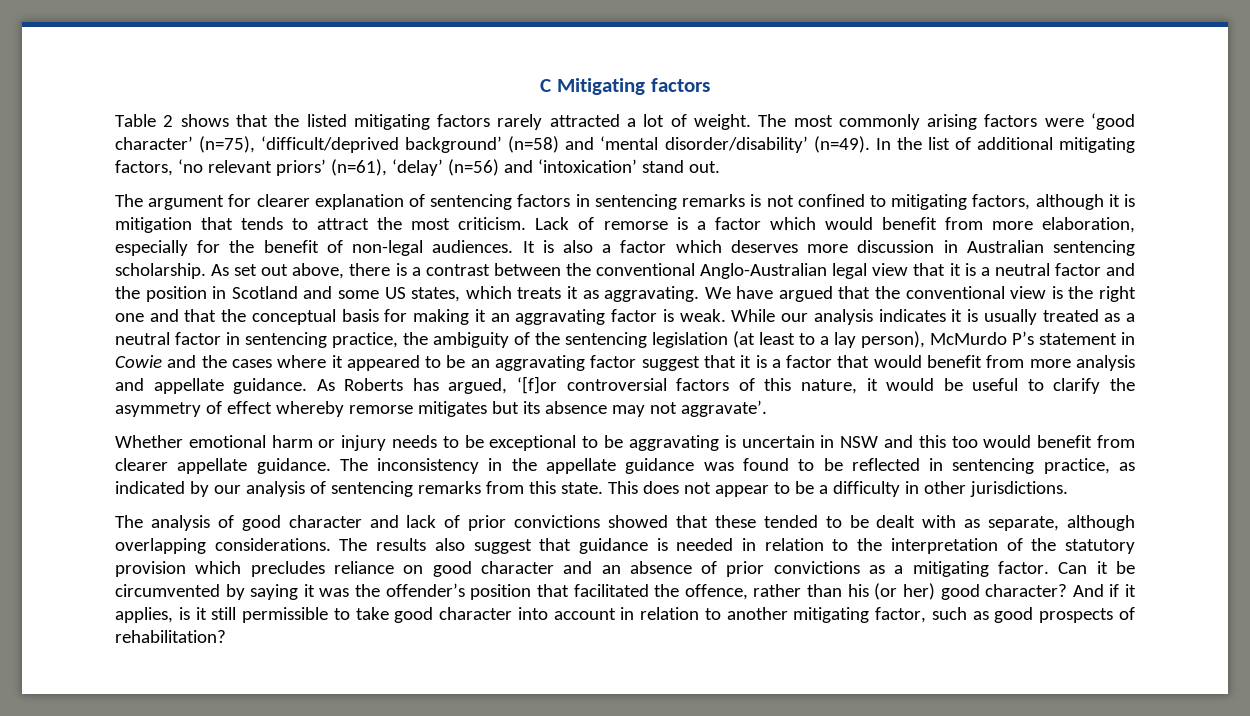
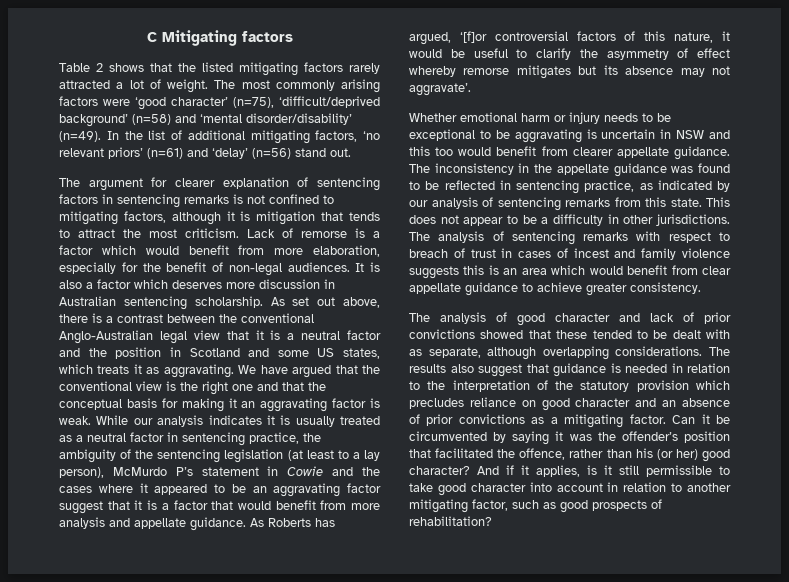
[330,159,637,176] (n=61), ‘delay’ (n=56) and ‘intoxication’ -> [147,148,291,159] (n=61) and ‘delay’ (n=56)
(1068, 489) none -> [409,231,730,245] [409,248,730,260] [409,265,731,279] [409,282,701,296] The analysis of sentencing remarks with respect to breach of trust in cases of incest and family violence suggests this is an area which would benefit from clear appellate guidance to achieve greater consistency.

